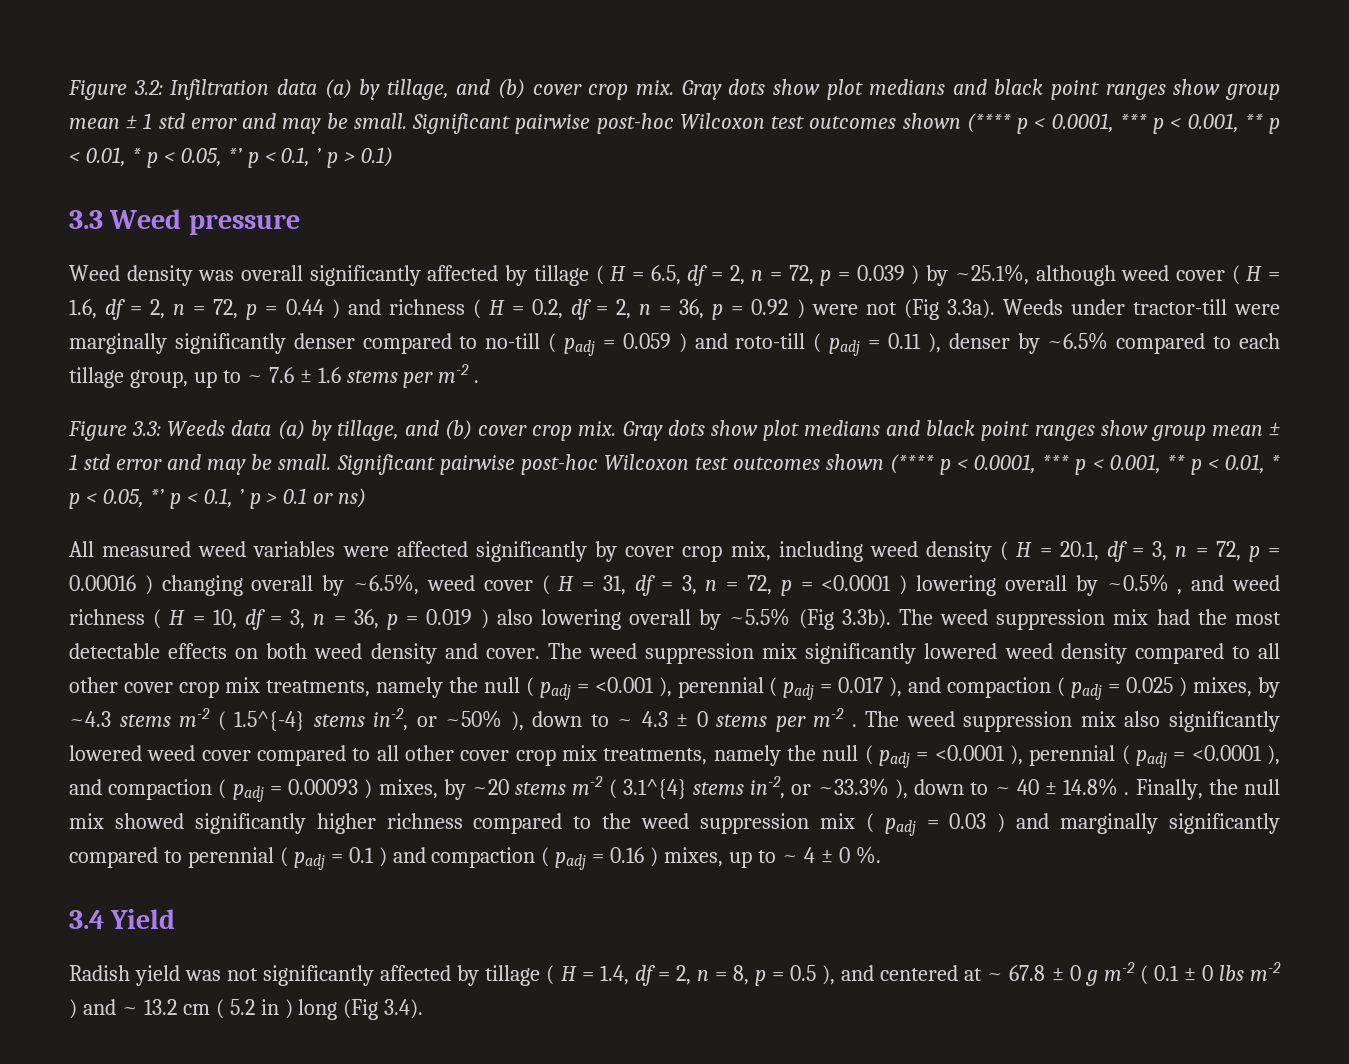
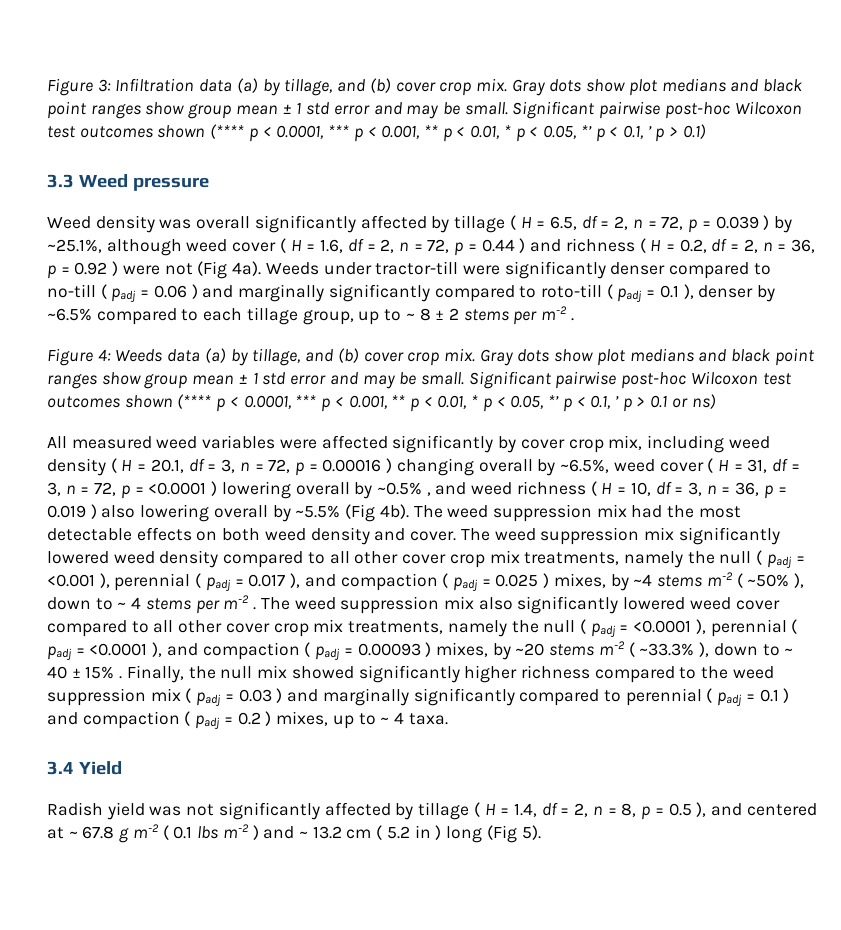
[68,80,163,100] Figure 3.2: -> [47,78,111,96] Figure 3:
[946,299,995,319] 3.3a). -> [232,261,262,276] 4a).
[69,333,167,354] marginally -> (500, 270) none
[622,333,728,353] 0.059 ) and -> [153,284,537,302] 0.06 ) and marginally significantly compared to
[887,333,921,349] 0.11 -> [659,285,679,298] 0.1
[268,367,341,383] 7.6 ± 1.6 -> [419,308,459,321] 8 ± 2
[132,421,162,436] 3.3: -> [97,349,111,361] 4:
[841,609,891,629] 3.3b). -> [379,504,409,519] 4b).
[69,708,437,732] ~4.3 stems m-2 ( 1.5^{-4} stems in-2, or -> [633,572,743,588] ~4 stems m-2 (
[641,711,708,727] 4.3 ± 0 -> [131,597,142,609] 4
[622,776,812,800] 3.1^{4} stems in-2, or -> (635, 649) none
[1063,778,1119,796] 14.8% -> [85,666,115,679] 15%
[610,847,645,863] 0.16 -> [237,712,261,725] 0.2
[820,846,881,864] ± 0 %. -> [408,713,448,725] taxa.
[1051,965,1081,981] ± 0 -> (115, 832) none
[1183,965,1213,981] ± 0 -> (193, 832) none
[384,999,424,1019] 3.4). -> [521,825,541,840] 5).

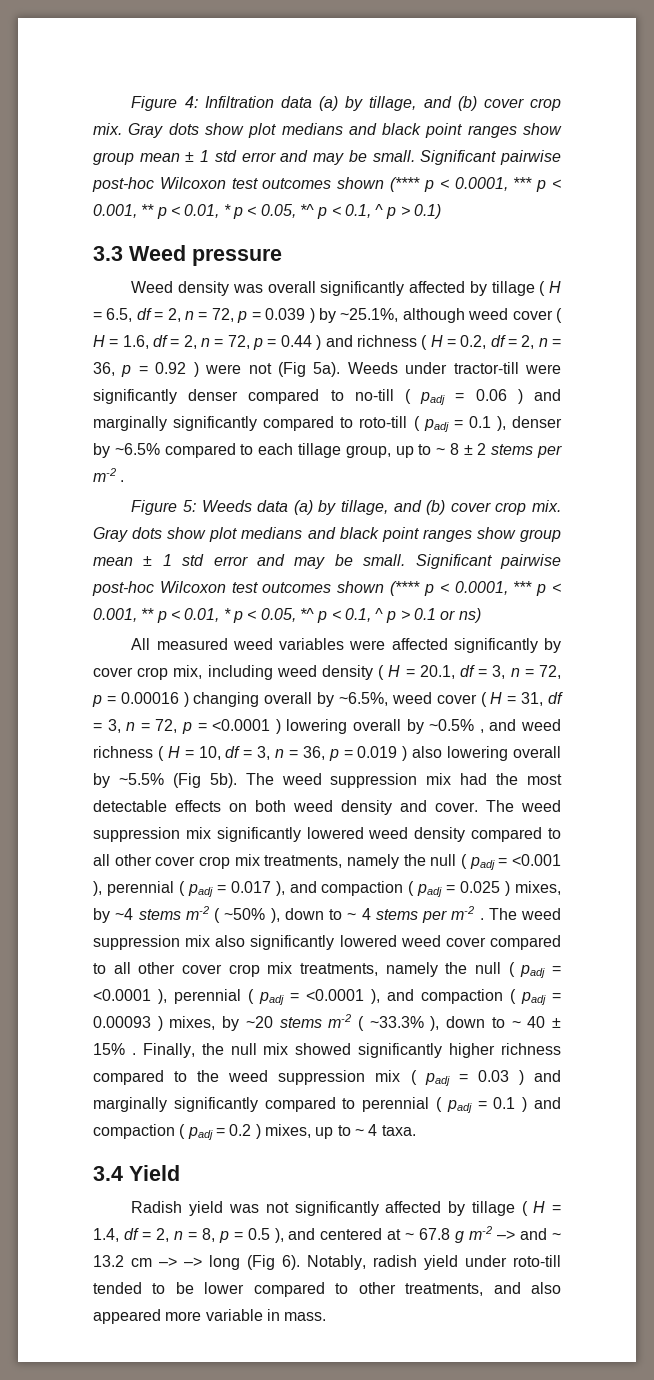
[47,78,111,96] Figure 3: -> [131,96,198,111] Figure 4:
[580,125,652,142] *’ p < 0.1, ’ -> [299,204,384,219] *^ p < 0.1, ^
[232,261,262,276] 4a). -> [313,362,341,377] 5a).
[97,349,111,361] 4: -> [183,500,197,512] 5:
[548,395,619,412] *’ p < 0.1, ’ -> [299,608,384,623] *^ p < 0.1, ^
[379,504,409,519] 4b). -> [209,773,237,788] 5b).
[162,824,541,843] ( 0.1 lbs m-2 ) and ~ 13.2 cm ( 5.2 in ) long (Fig 5). -> [497,1228,561,1240] [93,1255,561,1270] [93,1282,561,1297] [93,1309,327,1324] –> and ~ 13.2 cm –> –> long (Fig 6). Notably, radish yield under roto-till tended to be lower compared to other treatments, and also appeared more variable in mass.

